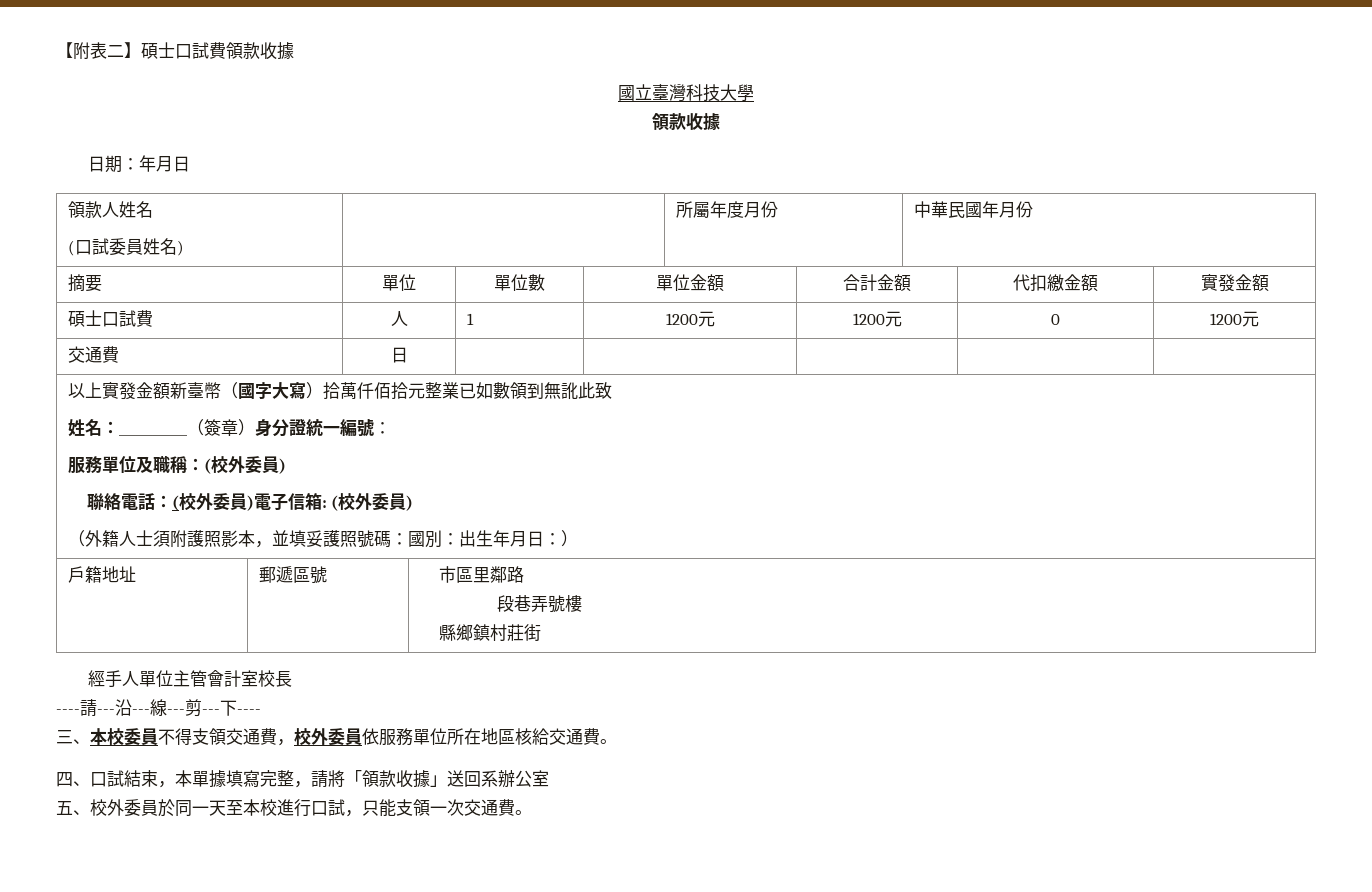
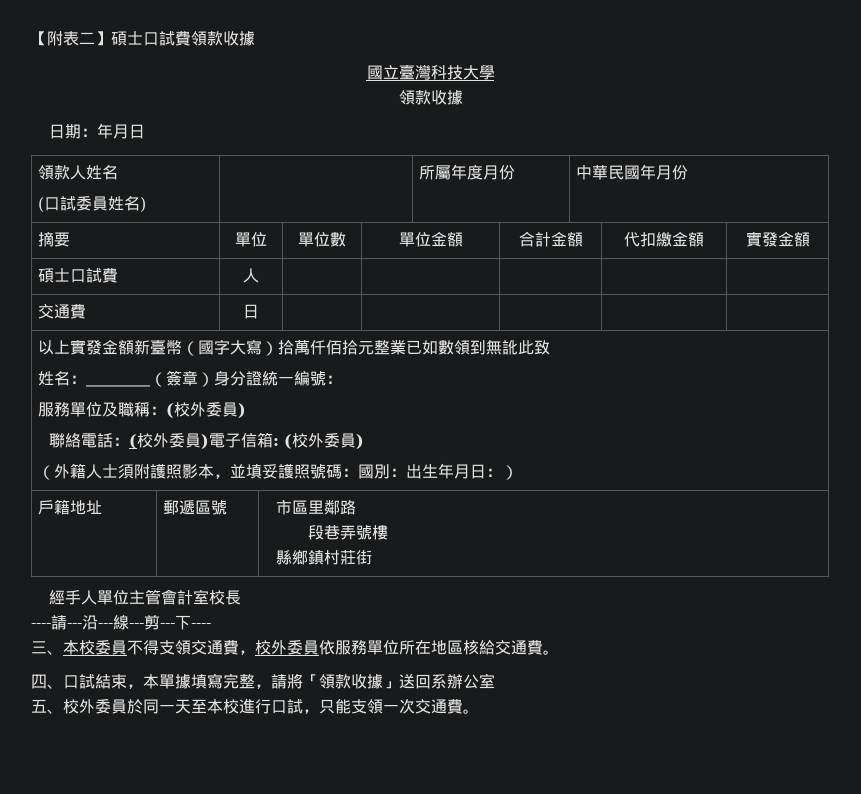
[466,313,474,325] [665,311,715,327] [852,311,902,327] [1051,314,1060,325] [1210,311,1259,327] 1 | 1200元 | 1200元 | 0 | 1200元 -> (259, 275) | | | |

